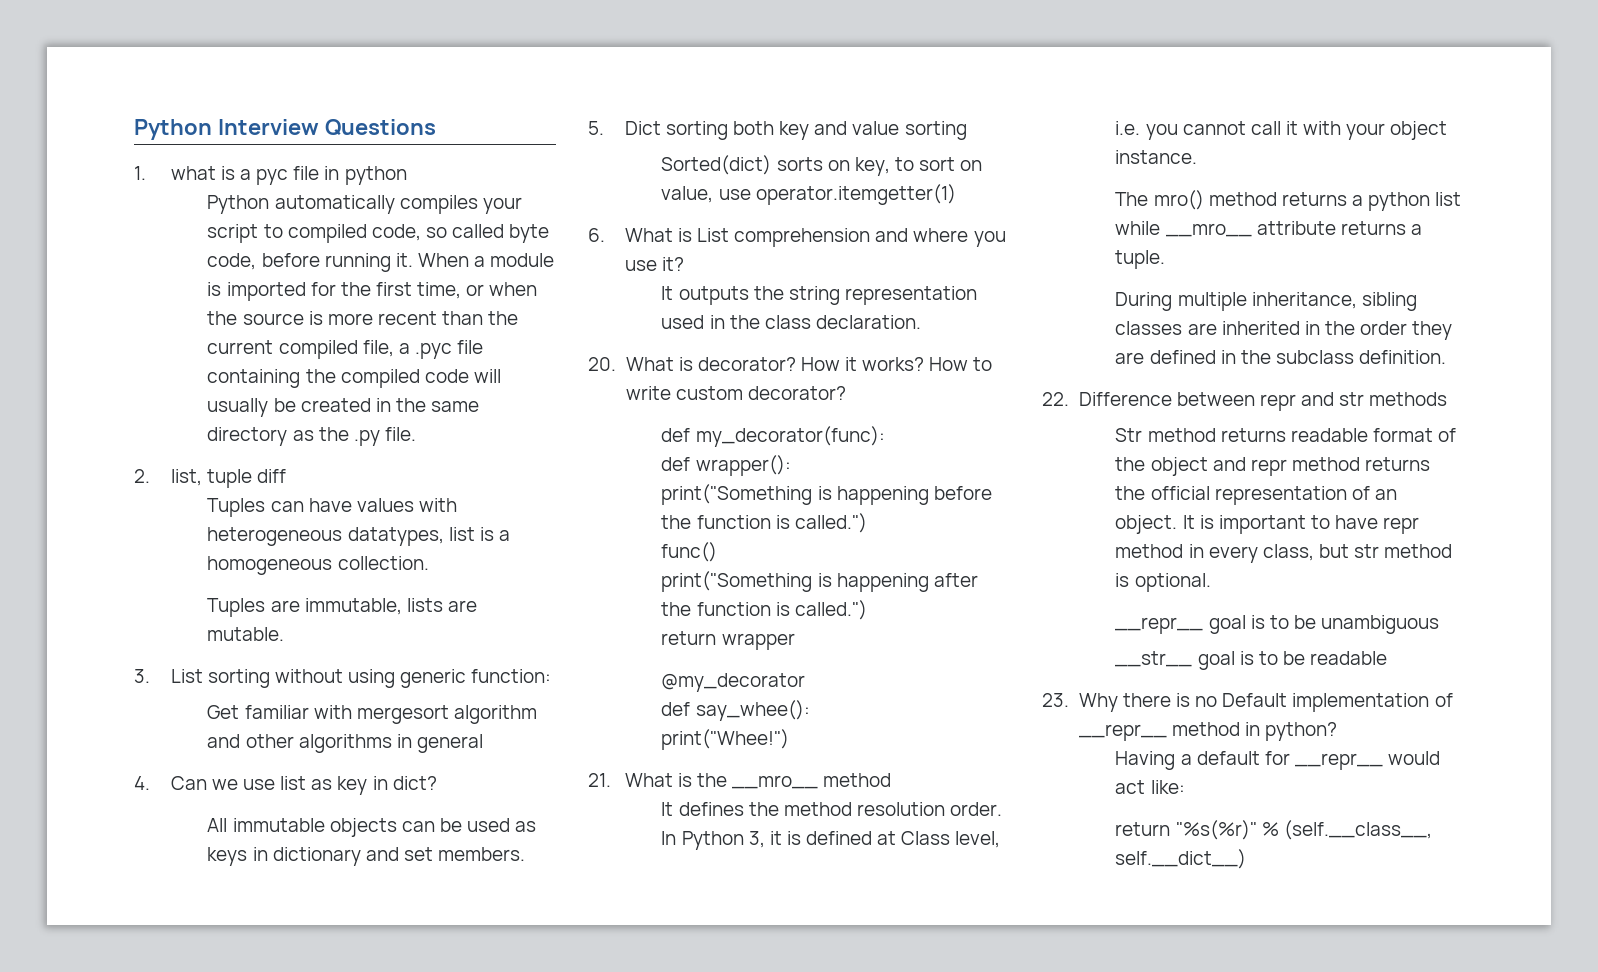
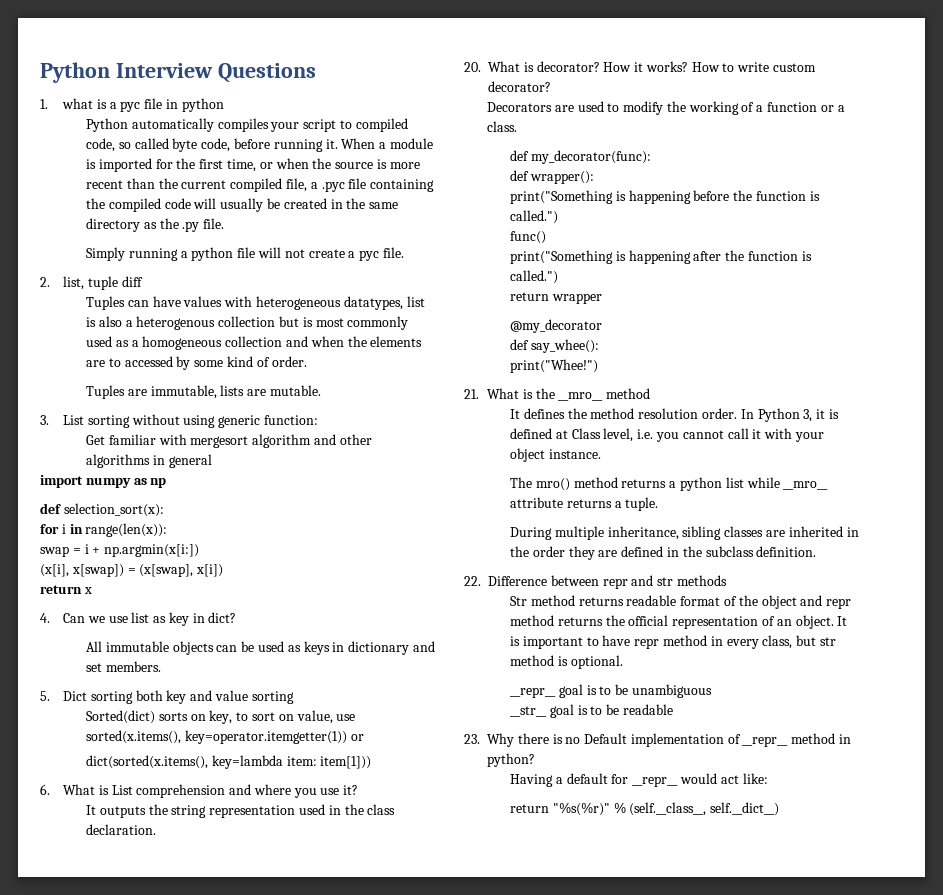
(416, 434) none -> [86,247,404,261] // Simply running a python file will not create a pyc file.
[498,530,510,541] [207,556,429,575] a homogeneous collection. -> [98,316,409,330] [86,336,423,350] [86,356,307,370] also a heterogenous collection but is most commonly used as a homogeneous collection and when the elements are to accessed by some kind of order.
(483, 743) none -> [40,475,167,488] [40,503,164,517] [40,523,168,537] [40,544,200,557] [40,564,224,577] [40,585,92,594] // import numpy as np // def selection_sort(x): // for i in range(len(x)): // swap = i + np.argmin(x[i:]) // (x[i], x[swap]) = (x[swap], x[i]) // return x
[755,184,956,205] operator.itemgetter(1) -> [86,730,364,744] [86,755,372,769] sorted(x.items(), key=operator.itemgetter(1)) or // dict(sorted(x.items(), key=lambda item: item[1]))
(846, 393) none -> [487,101,845,115] [487,121,518,132] // Decorators are used to modify the working of a function or a class.

